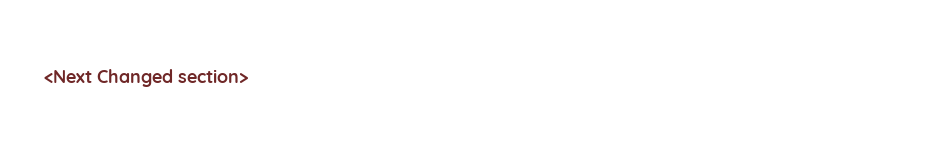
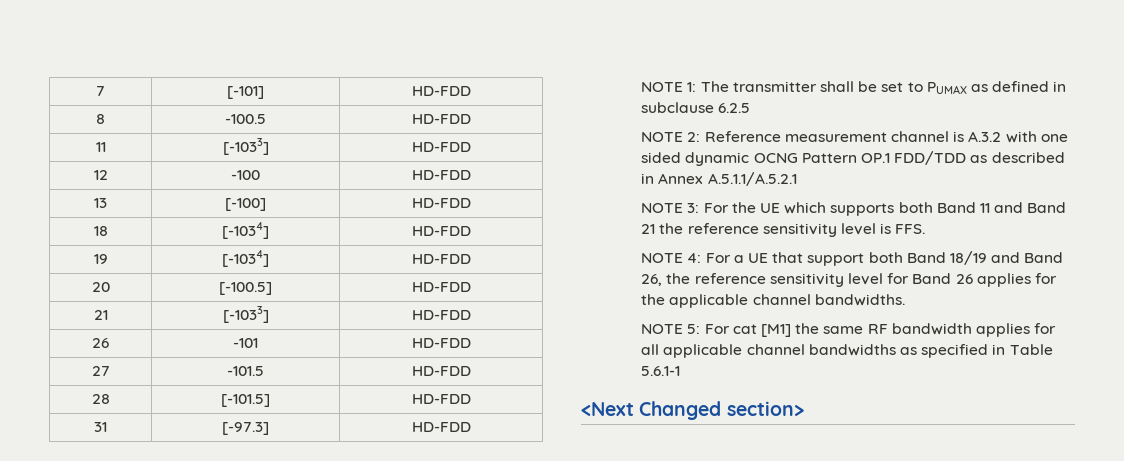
(44, 76) none -> [96,86,105,96] [227,86,264,99] [411,86,471,96] [96,114,105,124] [225,114,266,124] [411,114,471,124] [95,142,106,152] [222,138,269,155] [411,142,471,152] [93,170,108,180] [231,170,260,180] [411,170,471,180] [94,198,107,208] [225,198,266,211] [411,198,471,208] [93,226,108,236] [222,222,269,239] [411,226,471,236] [93,254,108,264] [222,250,269,267] [411,254,471,264] [91,282,110,292] [219,282,272,295] [411,282,471,292] [93,310,108,320] [222,306,269,323] [411,310,471,320] [92,338,109,348] [233,338,258,348] [411,338,471,348] [91,366,110,376] [227,366,264,376] [411,366,471,376] [91,394,110,404] [221,394,270,407] [411,394,471,404] [94,422,107,432] [222,422,269,435] [411,422,471,432] [641,81,1067,94] [641,102,751,113] [641,131,1068,143] [641,151,1065,166] [641,172,797,186] [641,202,1067,216] [641,223,926,237] [641,251,1064,266] [641,273,1057,287] [641,294,905,308] [641,323,1057,337] [641,344,1053,358] [641,366,681,376] 7 | [-101] | HD-FDD // 8 | -100.5 | HD-FDD // 11 | [-1033] | HD-FDD // 12 | -100 | HD-FDD // 13 | [-100] | HD-FDD // 18 | [-1034] | HD-FDD // 19 | [-1034] | HD-FDD // 20 | [-100.5] | HD-FDD // 21 | [-1033] | HD-FDD // 26 | -101 | HD-FDD // 27 | -101.5 | HD-FDD // 28 | [-101.5] | HD-FDD // 31 | [-97.3] | HD-FDD // NOTE 1: The transmitter shall be set to PUMAX as defined in subclause 6.2.5 // NOTE 2: Reference measurement channel is A.3.2 with one sided dynamic OCNG Pattern OP.1 FDD/TDD as described in Annex A.5.1.1/A.5.2.1 // NOTE 3: For the UE which supports both Band 11 and Band 21 the reference sensitivity level is FFS. // NOTE 4: For a UE that support both Band 18/19 and Band 26, the reference sensitivity level for Band 26 applies for the applicable channel bandwidths. // NOTE 5: For cat [M1] the same RF bandwidth applies for all applicable channel bandwidths as specified in Table 5.6.1-1 //

